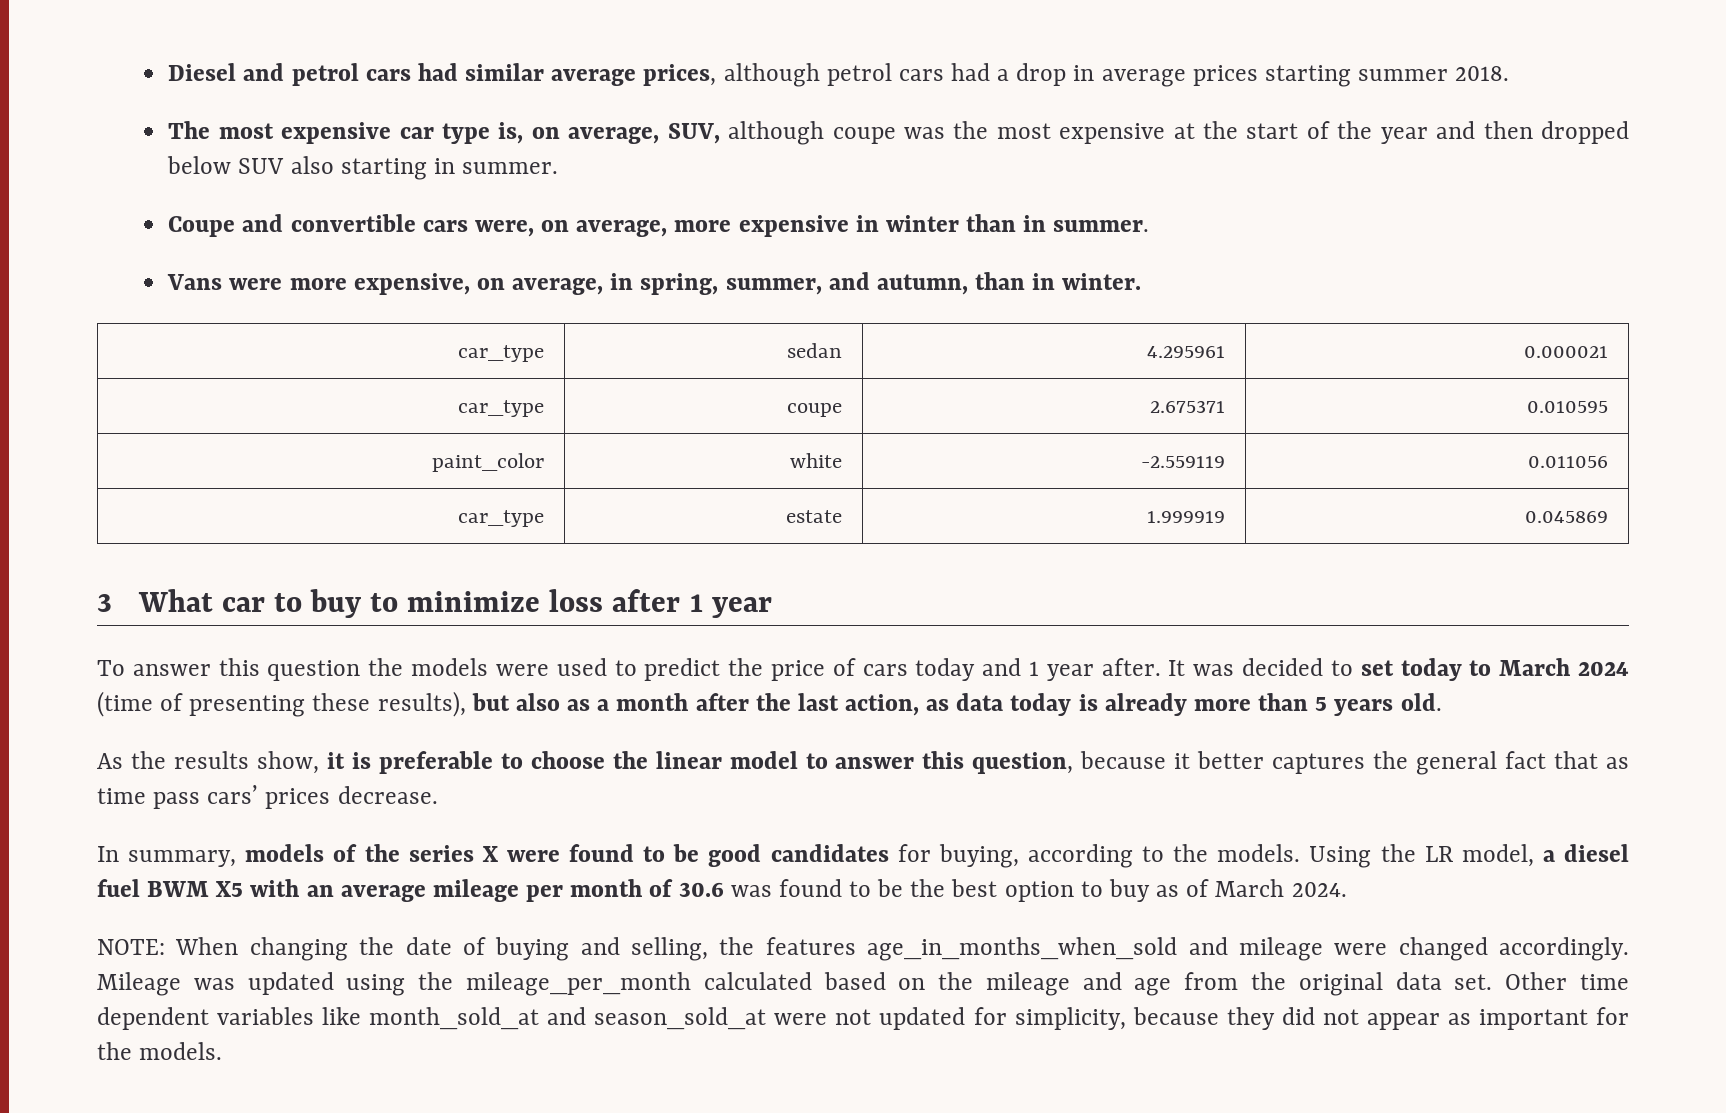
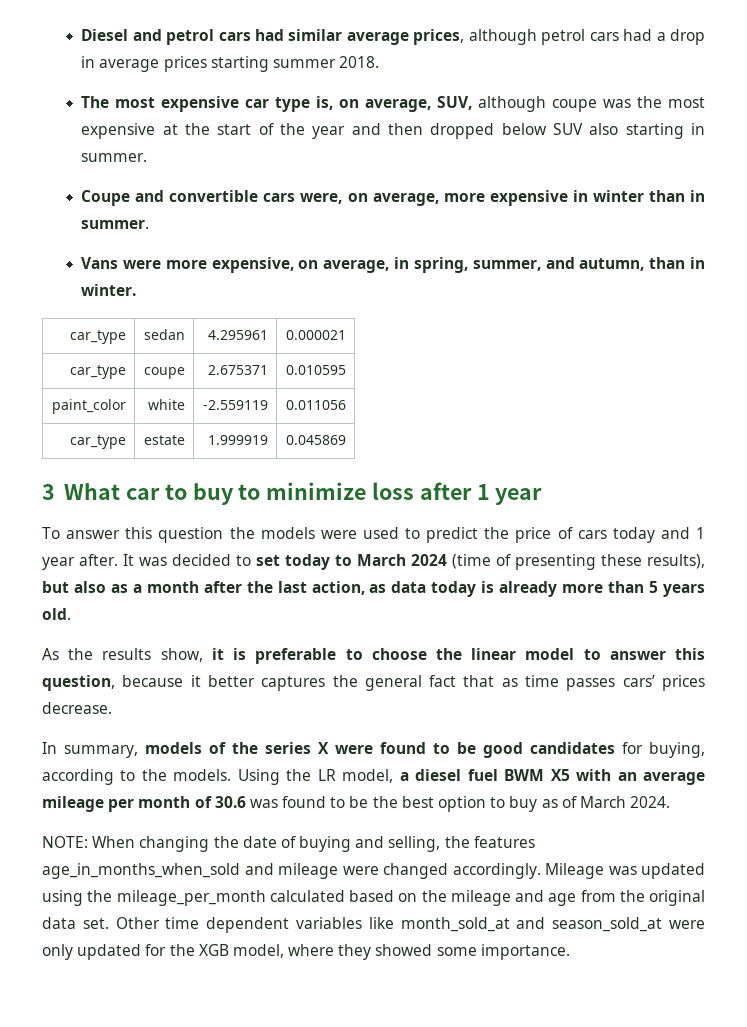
[153,792,201,809] pass -> [566,678,616,691] passes
[835,1009,872,1025] not -> [42,944,73,960] only
[1014,1007,1630,1030] [97,1042,223,1060] simplicity, because they did not appear as important for the models. -> [169,944,570,960] the XGB model, where they showed some importance.

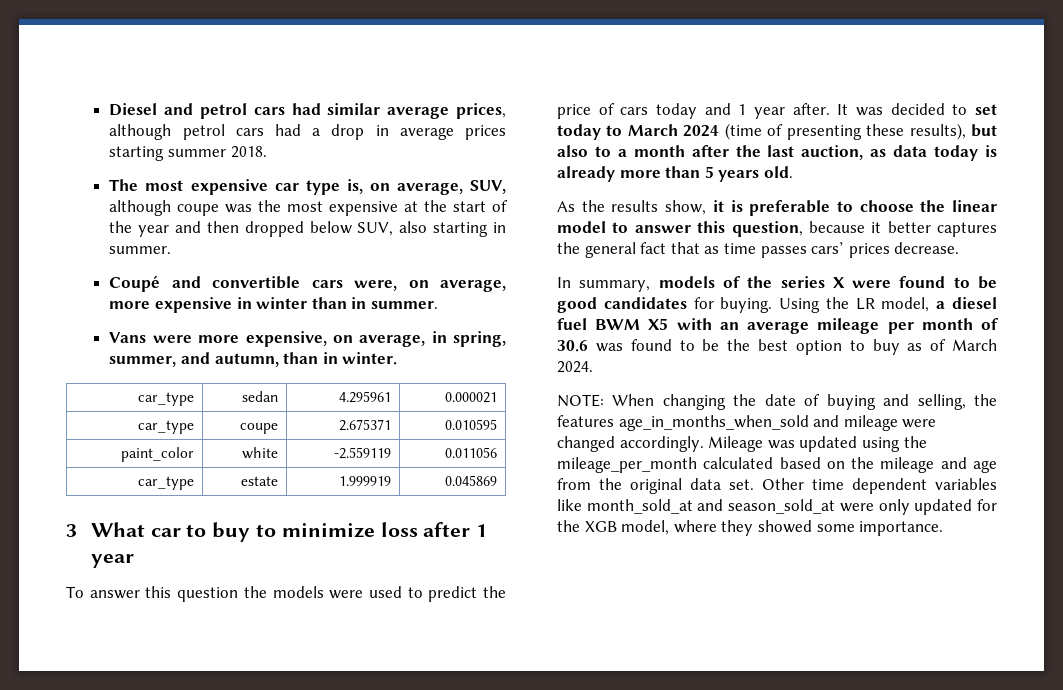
[552,123,583,135] SUV -> [357,222,394,236] SUV,
[81,190,131,206] Coupe -> [109,275,161,292] Coupé
[110,584,128,593] as -> [594,146,611,157] to
[311,581,365,595] action, -> [801,145,864,160] auction,
[649,742,705,758] [42,769,232,785] buying, according to the models. -> [720,297,773,313] buying.

